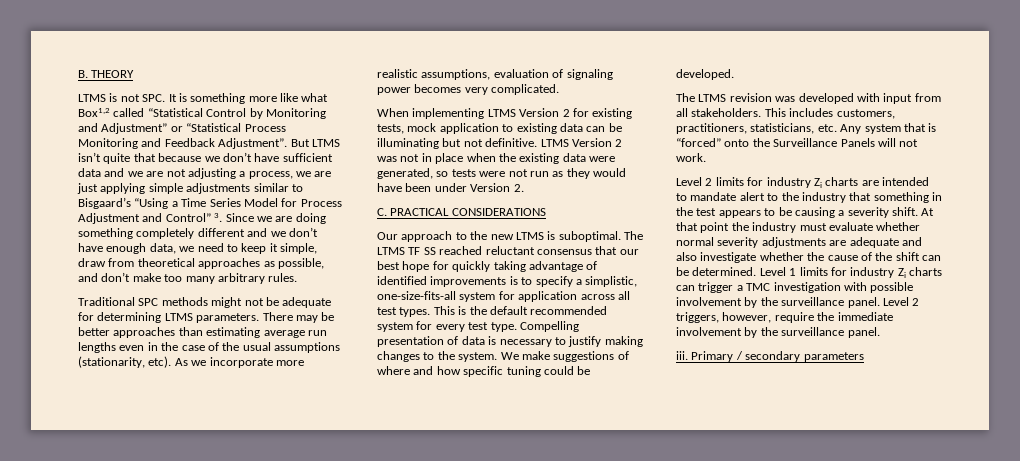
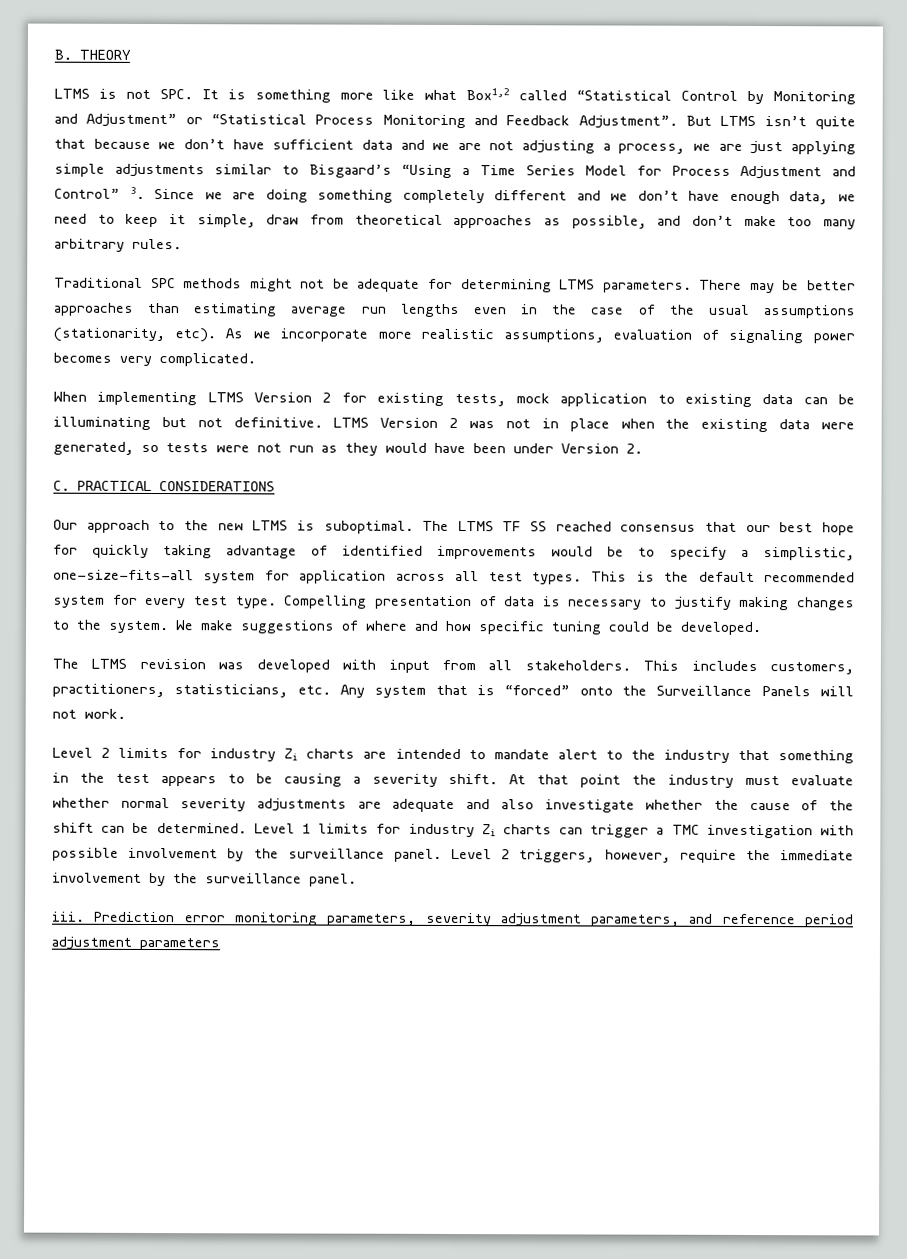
[485,246,535,255] reluctant -> (612, 526) none
[509,276,518,285] is -> [551,546,624,557] would be
[691,351,801,362] Primary / secondary -> [94,911,854,928] [51,936,132,950] Prediction error monitoring parameters, severity adjustment parameters, and reference period adjustment

